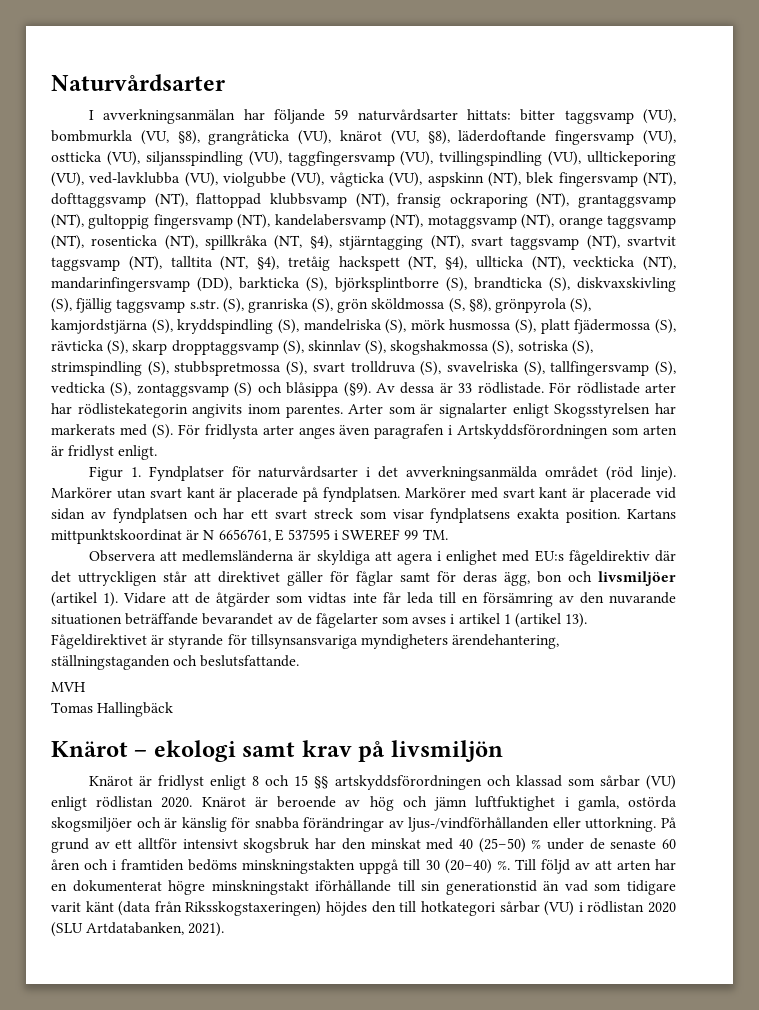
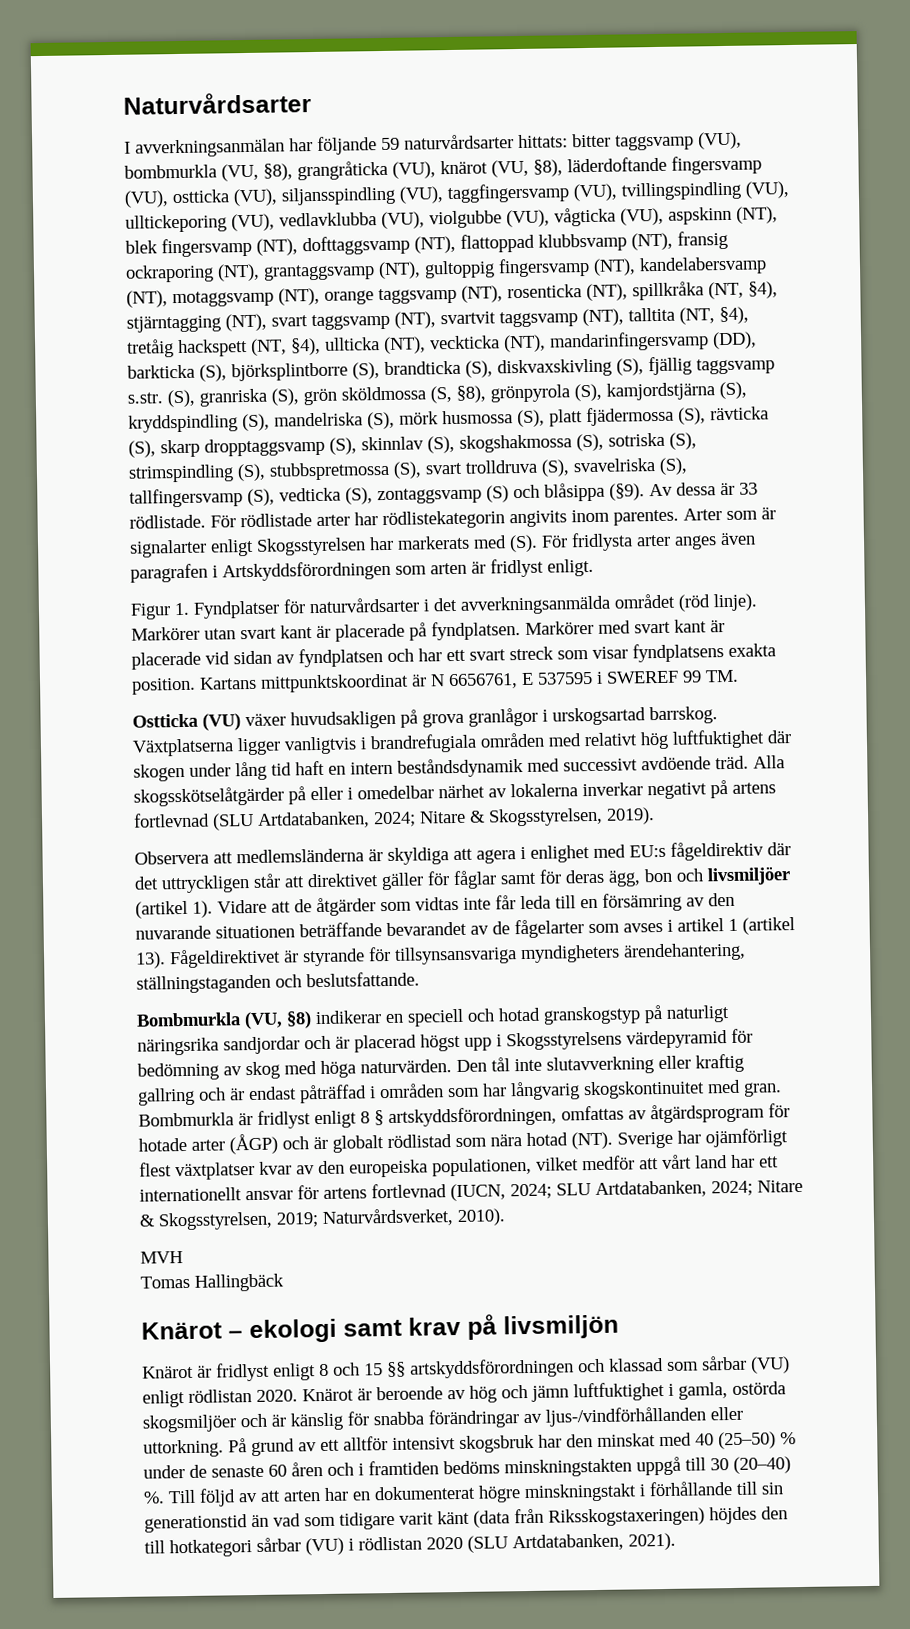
[89,172,181,184] ved-lavklubba -> [279,212,377,227] vedlavklubba
(448, 534) none -> [132,706,718,731] [132,729,791,757] [133,755,785,782] [133,780,776,807] [133,807,655,831] // Ostticka (VU) växer huvudsakligen på grova granlågor i urskogsartad barrskog. Växtplatserna ligger vanligtvis i brandrefugiala områden med relativt hög luftfuktighet där skogen under lång tid haft en intern beståndsdynamik med successivt avdöende träd. Alla skogsskötselåtgärder på eller i omedelbar närhet av lokalerna inverkar negativt på artens fortlevnad (SLU Artdatabanken, 2024; Nitare & Skogsstyrelsen, 2019).
(300, 661) none -> [136,1004,730,1030] [137,1028,753,1056] [137,1053,744,1081] [137,1079,782,1106] [138,1103,790,1129] [138,1128,788,1155] [139,1154,779,1181] [139,1179,803,1202] [139,1208,506,1231] // Bombmurkla (VU, §8) indikerar en speciell och hotad granskogstyp på naturligt näringsrika sandjordar och är placerad högst upp i Skogsstyrelsens värdepyramid för bedömning av skog med höga naturvärden. Den tål inte slutavverkning eller kraftig gallring och är endast påträffad i områden som har långvarig skogskontinuitet med gran. Bombmurkla är fridlyst enligt 8 § artskyddsförordningen, omfattas av åtgärdsprogram för hotade arter (ÅGP) och är globalt rödlistad som nära hotad (NT). Sverige har ojämförligt flest växtplatser kvar av den europeiska populationen, vilket medför att vårt land har ett internationellt ansvar för artens fortlevnad (IUCN, 2024; SLU Artdatabanken, 2024; Nitare & Skogsstyrelsen, 2019; Naturvårdsverket, 2010).
[315,880,392,892] iförhållande -> [639,1481,733,1497] i förhållande

